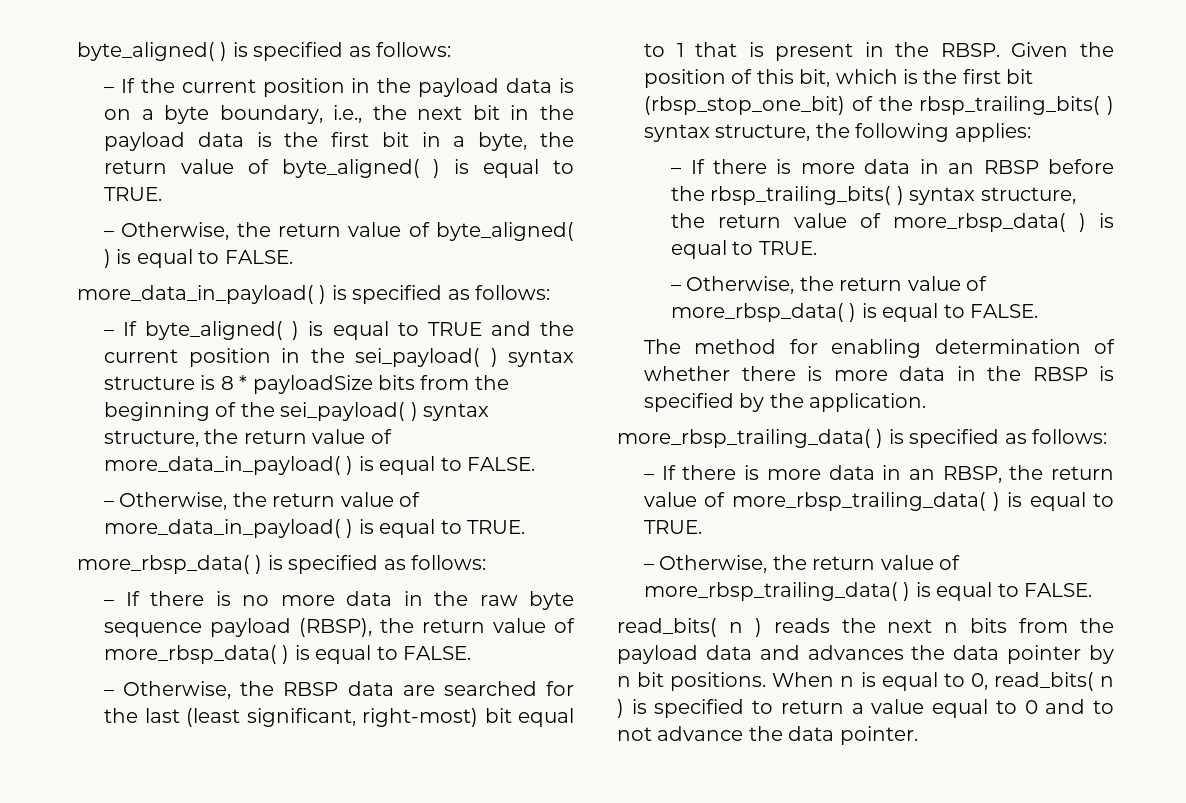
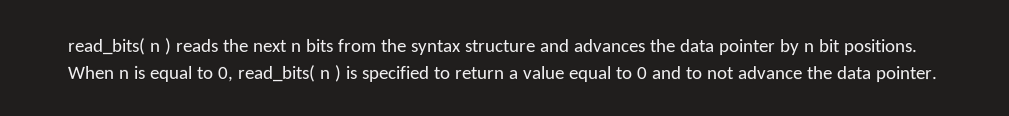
[77,42,451,61] [104,78,574,97] [104,105,575,124] [104,132,575,151] [104,159,574,178] [104,187,163,201] [104,222,574,241] [104,249,293,268] [77,285,550,304] [104,321,574,340] [104,348,574,367] [104,375,509,394] [104,402,490,421] [104,429,392,447] [104,456,536,475] [104,492,421,510] [104,519,526,538] [77,555,486,574] [104,591,574,610] [104,618,575,637] [104,645,472,664] [104,681,575,699] [104,708,574,727] [644,42,1114,61] [644,69,1034,88] [644,96,1114,115] [644,123,1031,142] [671,159,1114,174] [671,186,1076,205] [671,213,1114,232] [671,240,817,259] [671,276,988,294] [671,303,1039,322] [644,339,1115,358] [644,366,1114,381] [644,393,927,412] [617,429,1107,448] [644,465,1114,483] [644,492,1114,511] [644,520,703,534] [644,555,961,573] [644,582,1093,601] byte_aligned( ) is specified as follows: // – If the current position in the payload data is on a byte boundary, i.e., the next bit in the payload data is the first bit in a byte, the return value of byte_aligned( ) is equal to TRUE. // – Otherwise, the return value of byte_aligned( ) is equal to FALSE. // more_data_in_payload( ) is specified as follows: // – If byte_aligned( ) is equal to TRUE and the current position in the sei_payload( ) syntax structure is 8 * payloadSize bits from the beginning of the sei_payload( ) syntax structure, the return value of more_data_in_payload( ) is equal to FALSE. // – Otherwise, the return value of more_data_in_payload( ) is equal to TRUE. // more_rbsp_data( ) is specified as follows: // – If there is no more data in the raw byte sequence payload (RBSP), the return value of more_rbsp_data( ) is equal to FALSE. // – Otherwise, the RBSP data are searched for the last (least significant, right-most) bit equal to 1 that is present in the RBSP. Given the position of this bit, which is the first bit (rbsp_stop_one_bit) of the rbsp_trailing_bits( ) syntax structure, the following applies: // – If there is more data in an RBSP before the rbsp_trailing_bits( ) syntax structure, the return value of more_rbsp_data( ) is equal to TRUE. // – Otherwise, the return value of more_rbsp_data( ) is equal to FALSE. // The method for enabling determination of whether there is more data in the RBSP is specified by the application. // more_rbsp_trailing_data( ) is specified as follows: // – If there is more data in an RBSP, the return value of more_rbsp_trailing_data( ) is equal to TRUE. // – Otherwise, the return value of more_rbsp_trailing_data( ) is equal to FALSE. // -> (68, 46) none
[617,645,752,664] payload data -> [410,39,536,55] syntax structure

